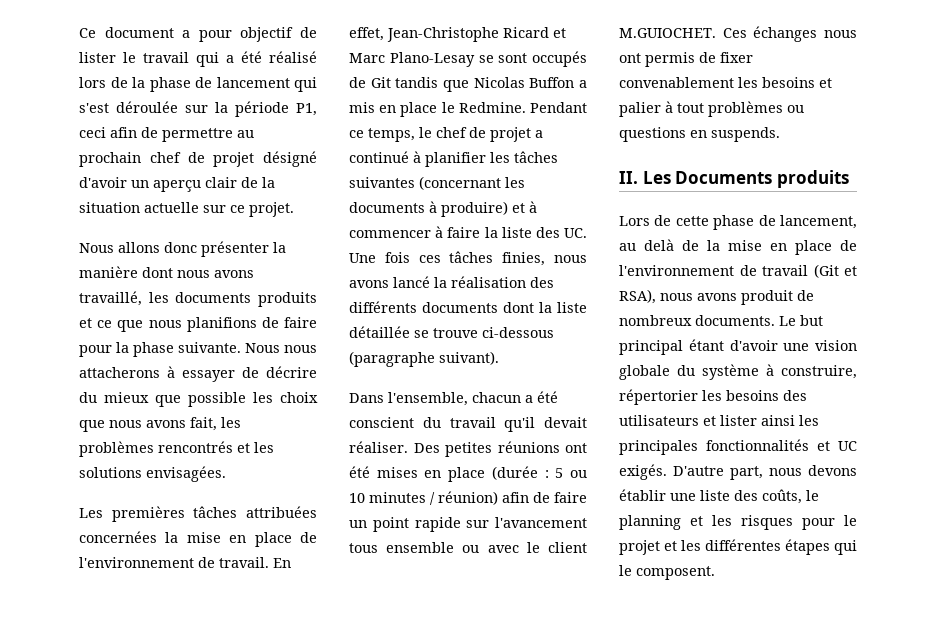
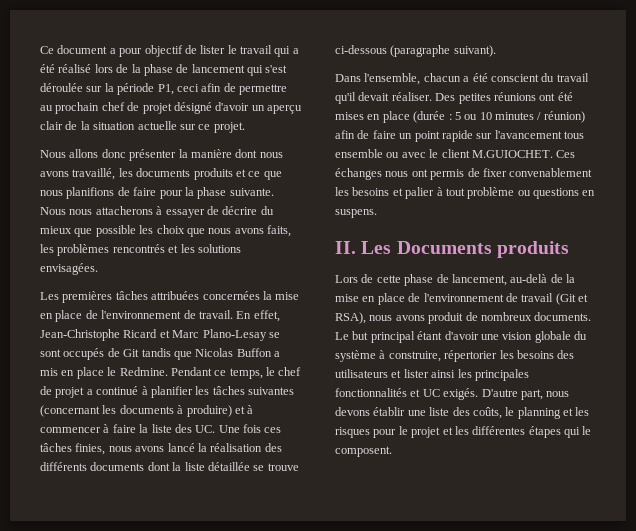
[190,417,217,431] fait, -> [267,225,291,237] faits,
[708,101,783,117] problèmes -> [467,187,515,199] problème
[711,127,780,142] suspends. -> [335,209,377,218] suspens.
[619,239,674,251] au delà -> [510,274,548,283] au-delà

